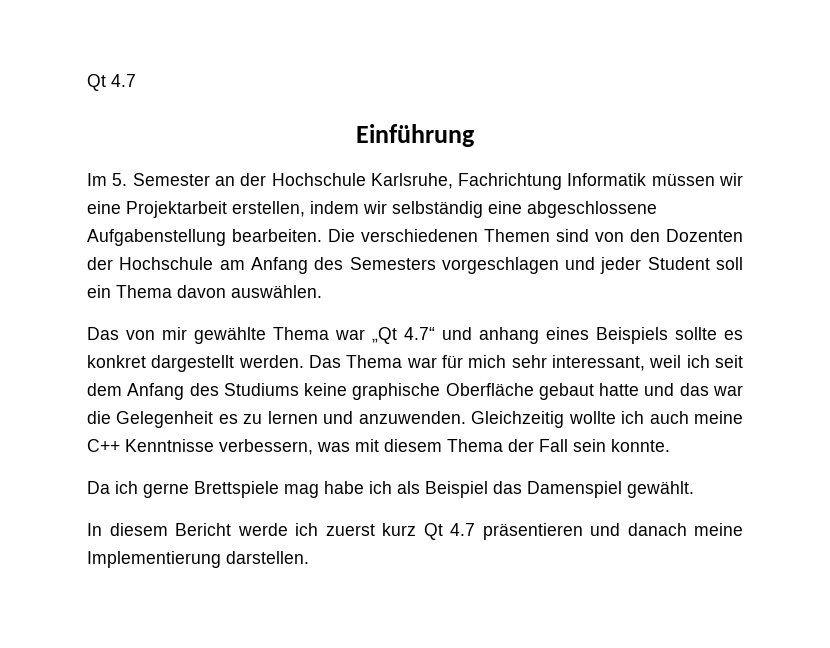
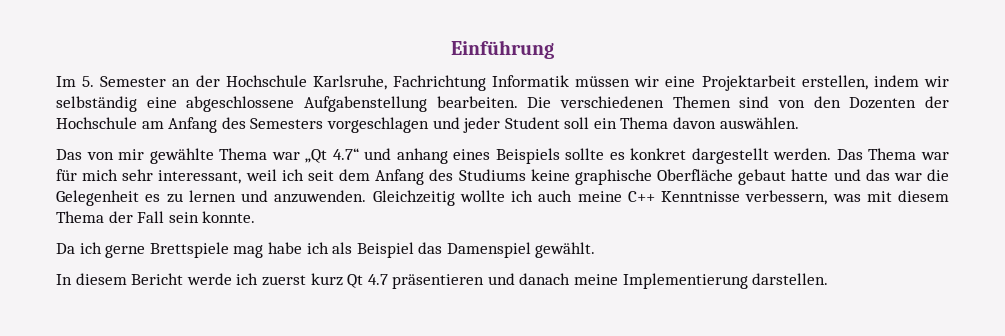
[87,74,136,91] Qt 4.7 // -> (451, 49) none

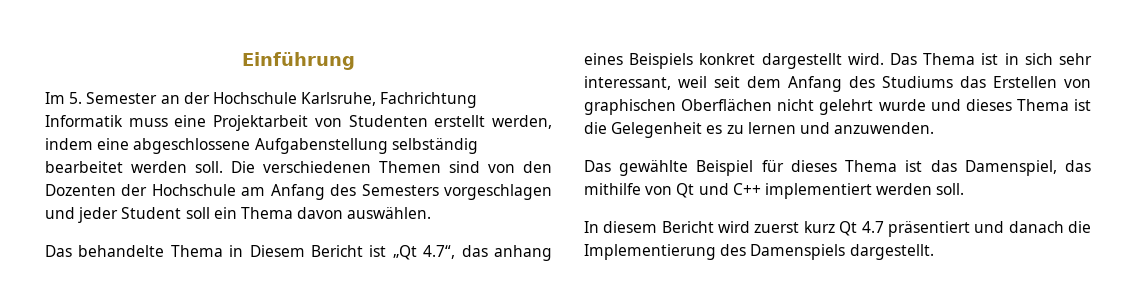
[575,75,949,91] [56,96,518,112] müssen wir eine Projektarbeit erstellen, indem wir selbständig eine abgeschlossene Aufgabenstellung bearbeiten. -> [128,115,552,131] [45,138,478,154] [45,161,223,173] muss eine Projektarbeit von Studenten erstellt werden, indem eine abgeschlossene Aufgabenstellung selbständig bearbeitet werden soll.
[86,148,392,164] von mir gewählte Thema war „Qt 4.7“ und -> [78,245,488,260] behandelte Thema in Diesem Bericht ist „Qt 4.7“, das
[565,148,625,160] sollte es -> (694, 61) none
[773,148,832,160] werden. -> [847,53,884,65] wird.
[920,152,949,160] [56,169,119,181] war für mich -> [981,53,1053,65] ist in sich
[281,169,304,181] ich -> (707, 82) none
[530,169,922,185] keine graphische Oberfläche gebaut hatte und das war -> [960,76,1091,88] [584,99,1091,115] das Erstellen von graphischen Oberflächen nicht gelehrt wurde und dieses Thema ist
[372,190,949,206] [56,211,256,223] [56,242,596,258] Gleichzeitig wollte ich auch meine C++ Kenntnisse verbessern, was mit diesem Thema der Fall sein konnte. // Da ich gerne Brettspiele mag habe ich als Beispiel das Damenspiel gewählt. -> [584,160,1091,176] [584,183,965,199] // Das gewählte Beispiel für dieses Thema ist das Damenspiel, das mithilfe von Qt und C++ implementiert werden soll.
[186,273,259,285] werde ich -> [718,221,751,233] wird
[392,274,485,289] präsentieren -> [887,221,970,237] präsentiert
[574,273,829,289] meine Implementierung darstellen. -> [1068,221,1091,233] [584,244,934,260] die Implementierung des Damenspiels dargestellt.

